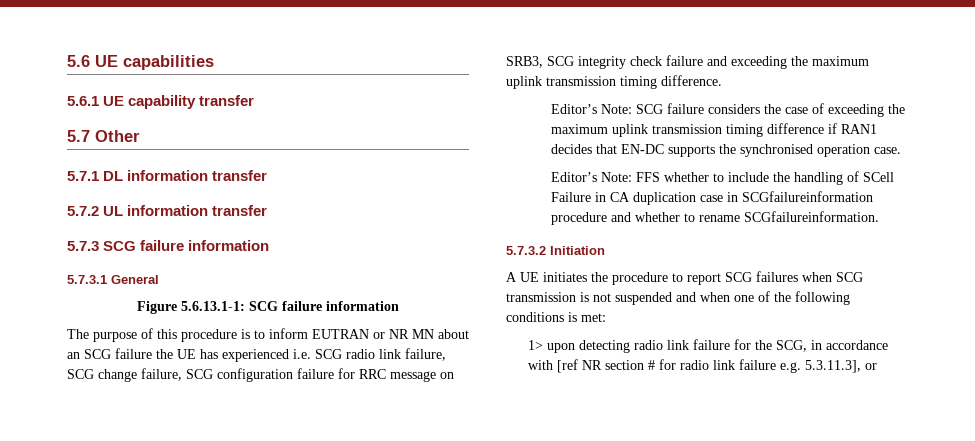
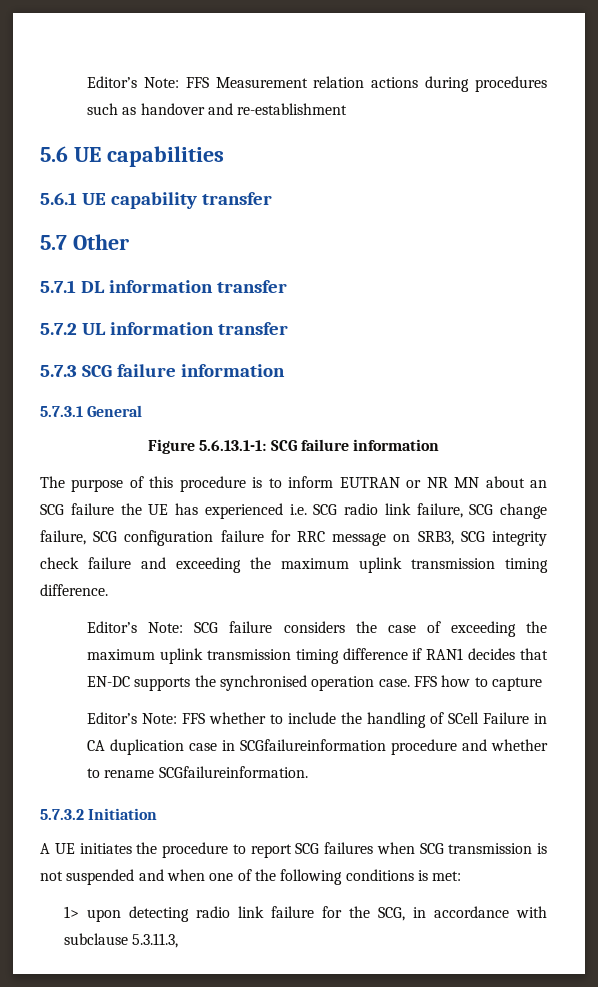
(67, 61) none -> [87,76,547,92] [87,103,348,115] Editor’s Note: FFS Measurement relation actions during procedures such as handover and re-establishment //
(901, 150) none -> [414,675,543,691] FFS how to capture
[557,359,878,373] [ref NR section # for radio link failure e.g. 5.3.11.3], or -> [63,933,178,948] subclause 5.3.11.3,

